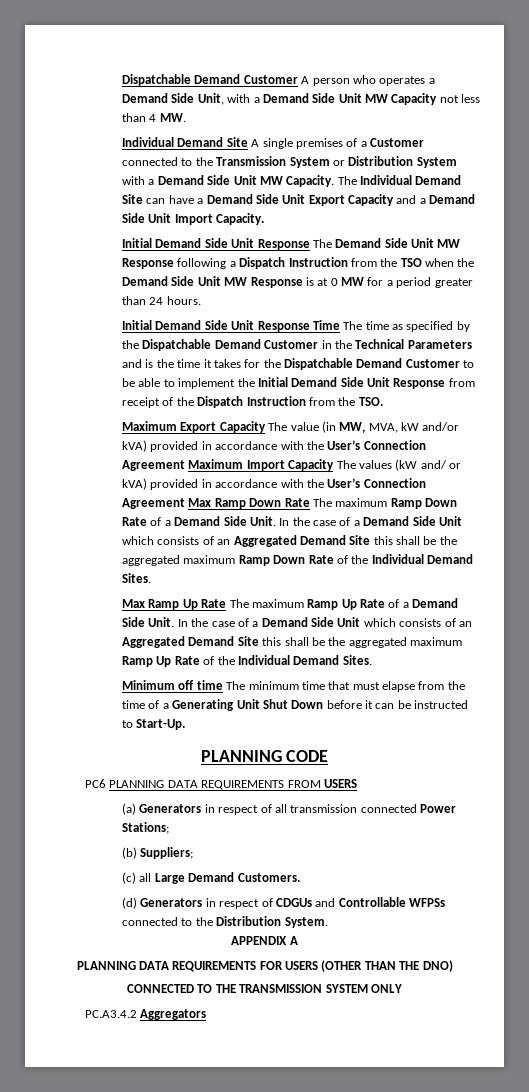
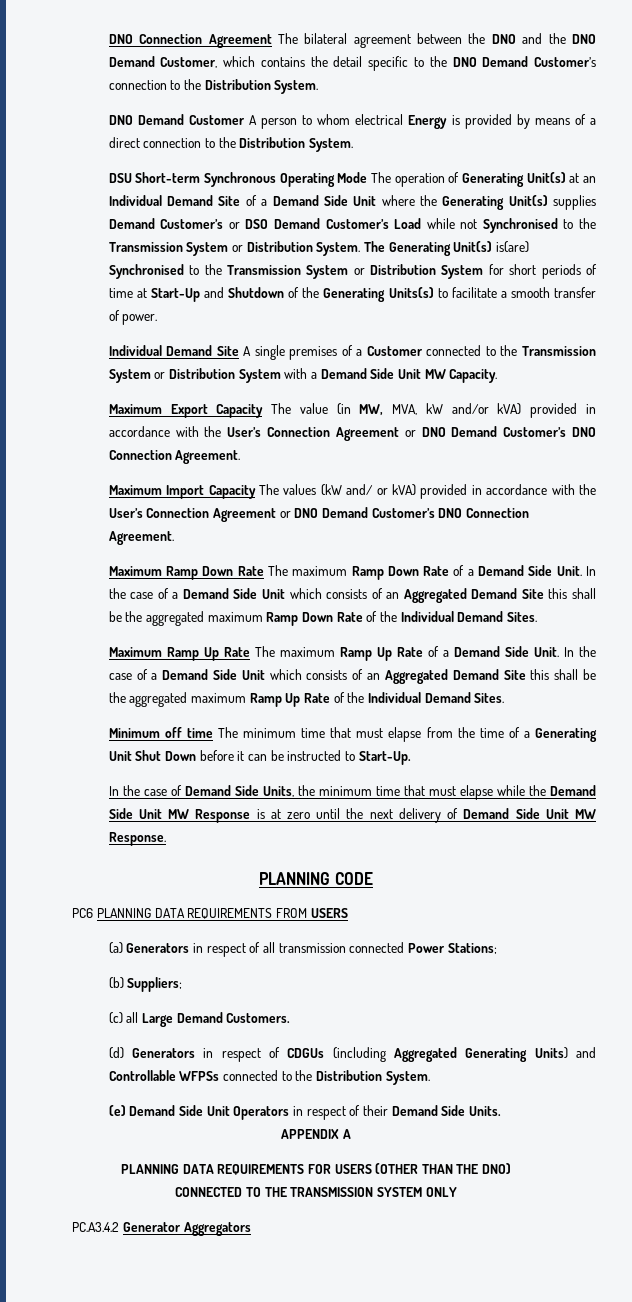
[122,74,435,86] [122,93,481,105] [122,113,186,122] Dispatchable Demand Customer A person who operates a Demand Side Unit, with a Demand Side Unit MW Capacity not less than 4 MW. -> [108,33,597,48] [108,56,597,71] [108,79,319,94] [108,114,597,129] [108,137,353,152] [108,172,596,187] [108,195,596,210] [108,218,596,233] [108,241,529,256] [108,264,597,279] [108,287,597,302] [108,310,158,325] DNO Connection Agreement The bilateral agreement between the DNO and the DNO Demand Customer, which contains the detail specific to the DNO Demand Customer’s connection to the Distribution System. // DNO Demand Customer A person to whom electrical Energy is provided by means of a direct connection to the Distribution System. // DSU Short-term Synchronous Operating Mode The operation of Generating Unit(s) at an Individual Demand Site of a Demand Side Unit where the Generating Unit(s) supplies Demand Customer’s or DSO Demand Customer’s Load while not Synchronised to the Transmission System or Distribution System. The Generating Unit(s) is(are) Synchronised to the Transmission System or Distribution System for short periods of time at Start-Up and Shutdown of the Generating Units(s) to facilitate a smooth transfer of power.
[337,175,462,185] [122,194,476,206] [122,213,265,225] [122,238,461,250] [122,257,475,269] [122,276,473,288] [122,296,201,305] [122,320,470,332] [122,339,472,351] [122,358,475,370] [122,377,475,389] [122,396,383,408] The Individual Demand Site can have a Demand Side Unit Export Capacity and a Demand Side Unit Import Capacity. // Initial Demand Side Unit Response The Demand Side Unit MW Response following a Dispatch Instruction from the TSO when the Demand Side Unit MW Response is at 0 MW for a period greater than 24 hours. // Initial Demand Side Unit Response Time The time as specified by the Dispatchable Demand Customer in the Technical Parameters and is the time it takes for the Dispatchable Demand Customer to be able to implement the Initial Demand Side Unit Response from receipt of the Dispatch Instruction from the TSO. -> (498, 376) none
(186, 465) none -> [404,426,596,437] [108,450,241,464] or DNO Demand Customer’s DNO Connection Agreement. //
[188,498,212,507] Max -> [279,507,529,518] [108,531,174,545] [108,566,162,576] or DNO Demand Customer’s DNO Connection Agreement. // Maximum
[122,599,146,608] Max -> [108,647,162,657] Maximum
(186, 724) none -> [108,785,596,800] [108,808,596,823] [108,832,166,846] // In the case of Demand Side Units, the minimum time that must elapse while the Demand Side Unit MW Response is at zero until the next delivery of Demand Side Unit MW Response.
(312, 902) none -> [332,1047,568,1062] (including Aggregated Generating Units)
(328, 922) none -> [108,1105,501,1120] // (e) Demand Side Unit Operators in respect of their Demand Side Units.
(138, 1014) none -> [123,1222,182,1232] Generator

